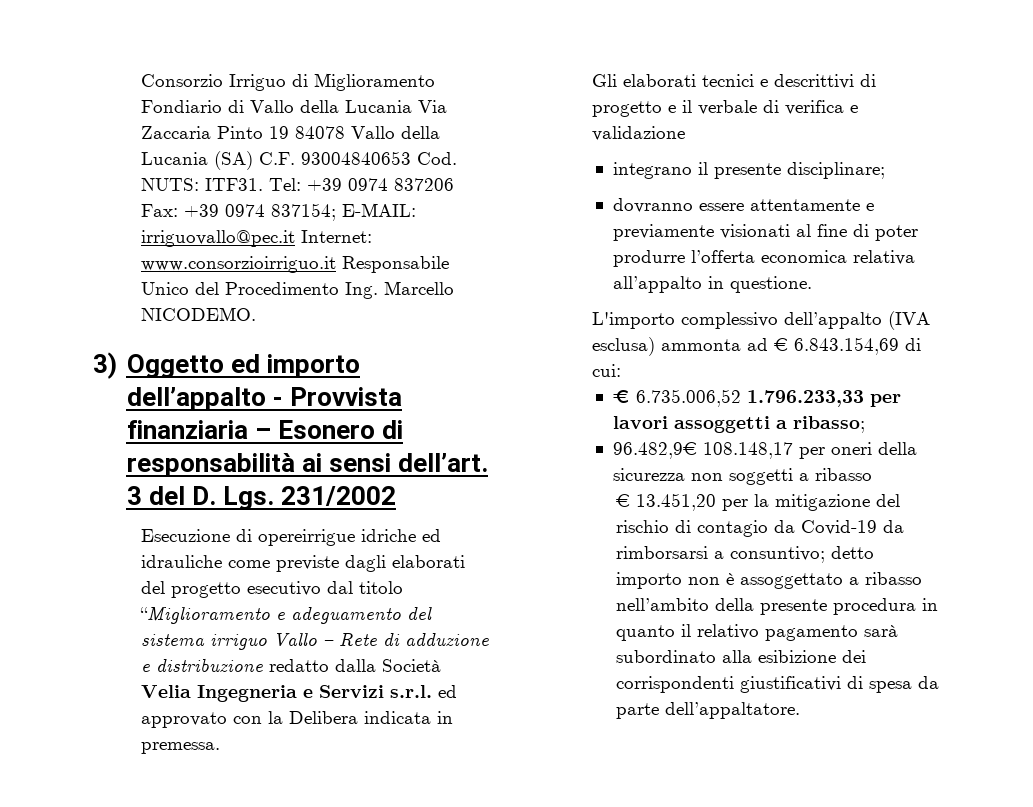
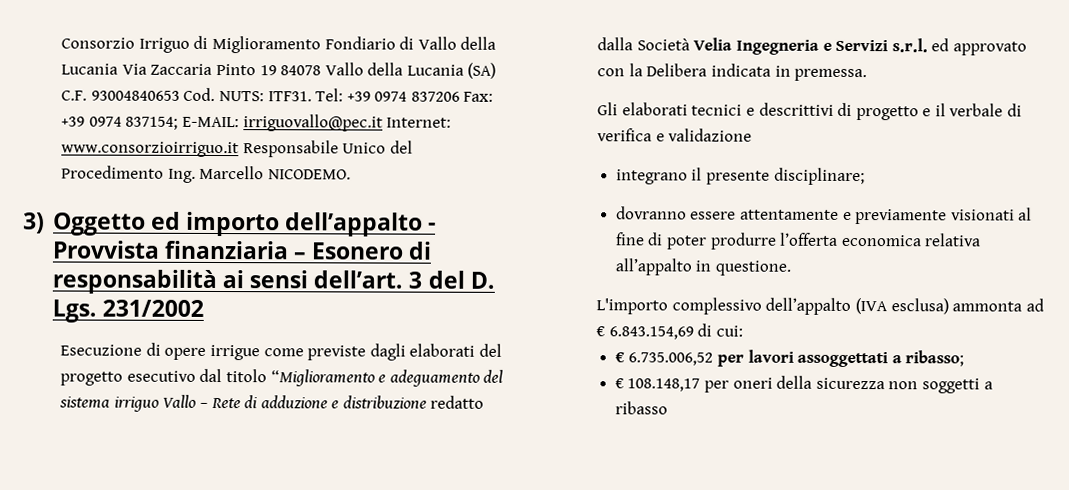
[257,529,441,546] [140,555,222,568] opereirrigue idriche ed idrauliche -> [164,344,260,361] opere irrigue
[746,390,864,407] 1.796.233,33 -> (714, 359) none
[673,416,770,433] assoggetti -> [797,351,889,368] assoggettati
[612,442,697,459] 96.482,9€ -> [614,378,624,389] €
[615,493,900,511] [615,520,904,537] [615,546,874,563] [615,572,922,589] [615,598,938,615] [615,624,898,641] [615,650,866,663] [615,676,939,693] [615,702,800,719] // € 13.451,20 per la mitigazione del rischio di contagio da Covid-19 da rimborsarsi a consuntivo; detto importo non è assoggettato a ribasso nell’ambito della presente procedura in quanto il relativo pagamento sarà subordinato alla esibizione dei corrispondenti giustificativi di spesa da parte dell’appaltatore. -> (668, 408) none

